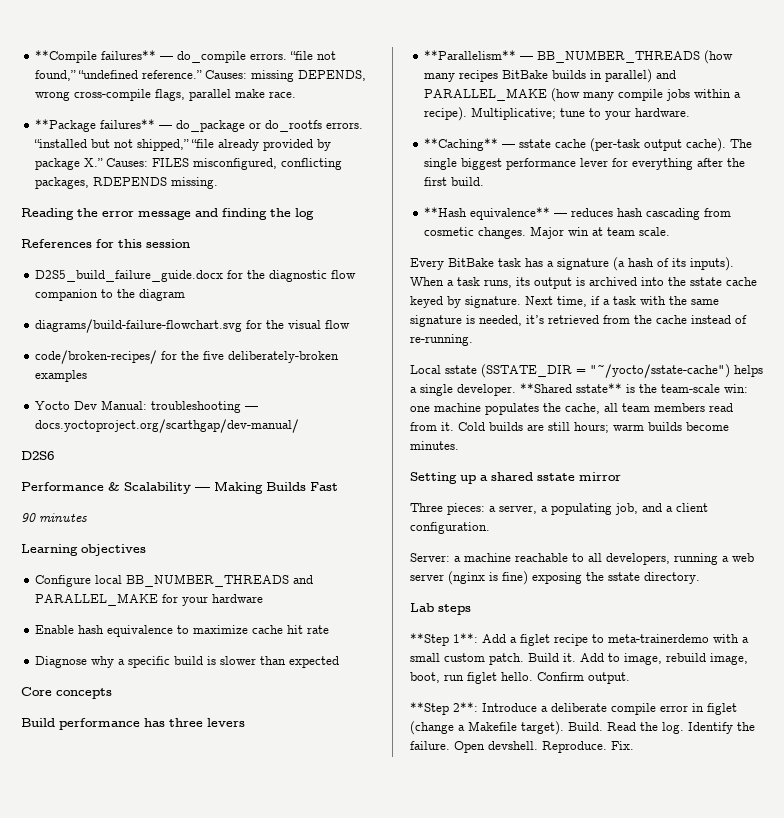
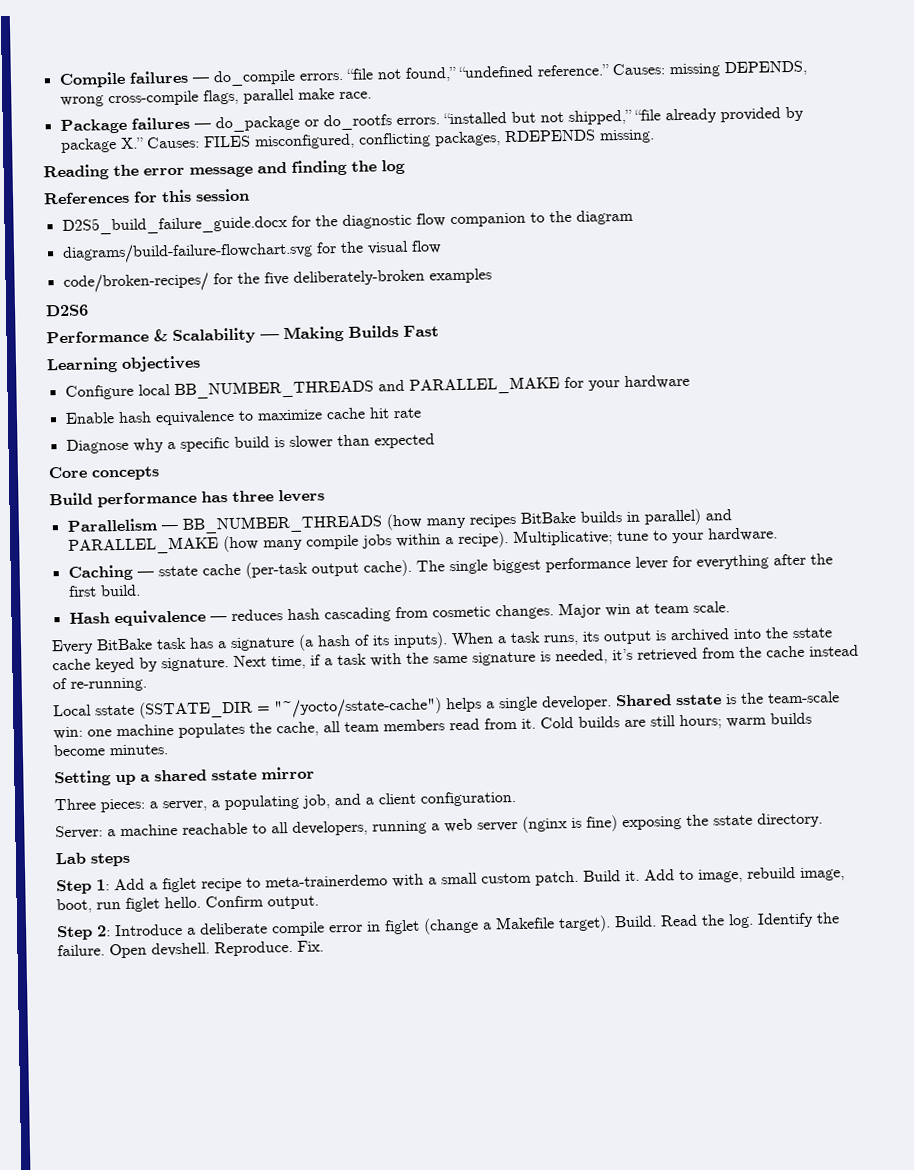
[35,50,157,63] **Compile failures** -> [58,70,189,89] Compile failures
[35,119,156,132] **Package failures** -> [59,116,190,134] Package failures
[35,400,259,413] [35,419,300,433] // Yocto Dev Manual: troubleshooting — docs.yoctoproject.org/scarthgap/dev-manual/ -> (492, 276) none
[21,513,87,522] // 90 minutes -> (439, 331) none
[424,50,517,60] **Parallelism** -> [66,518,157,532] Parallelism
[424,138,499,151] **Caching** -> [67,564,133,581] Caching
[424,207,551,220] **Hash equivalence** -> [68,609,206,627] Hash equivalence
[520,383,622,393] **Shared sstate** -> [615,694,722,707] Shared sstate
[410,633,478,646] **Step 1**: -> [56,879,110,895] Step 1:
[410,702,478,715] **Step 2**: -> [57,925,111,941] Step 2:

